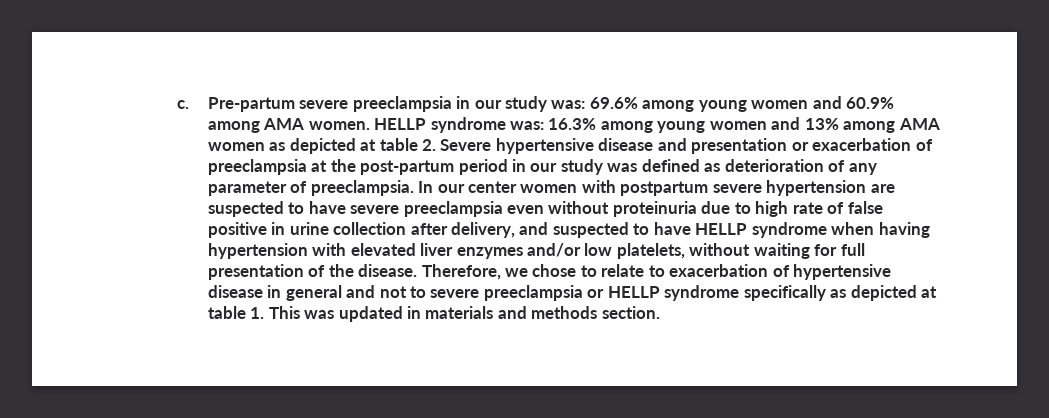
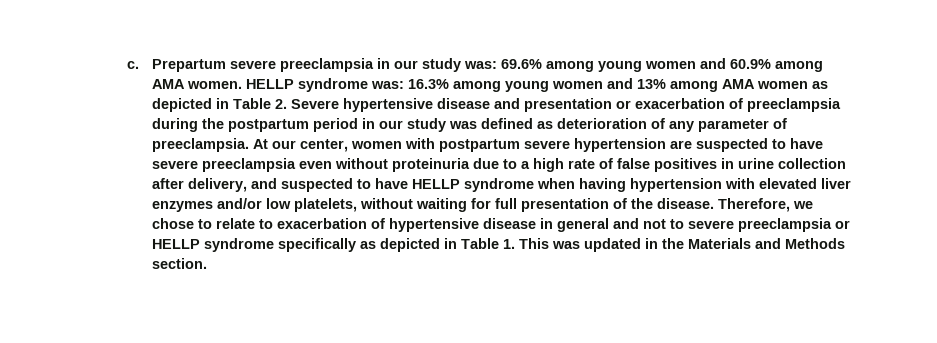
[207,97,295,112] Pre-partum -> [151,59,226,72] Prepartum
[360,138,418,151] at table -> [215,98,271,109] in Table
[311,159,455,175] at the post-partum -> [151,118,309,132] during the postpartum
[418,181,517,193] In our center -> [252,139,348,152] At our center,
(751, 208) none -> [520,161,530,169] a
[207,222,267,238] positive -> [653,158,717,172] positives
[921,286,938,298] [207,306,246,319] at table -> [443,238,499,249] in Table
[425,306,598,319] materials and methods -> [661,238,845,249] the Materials and Methods

